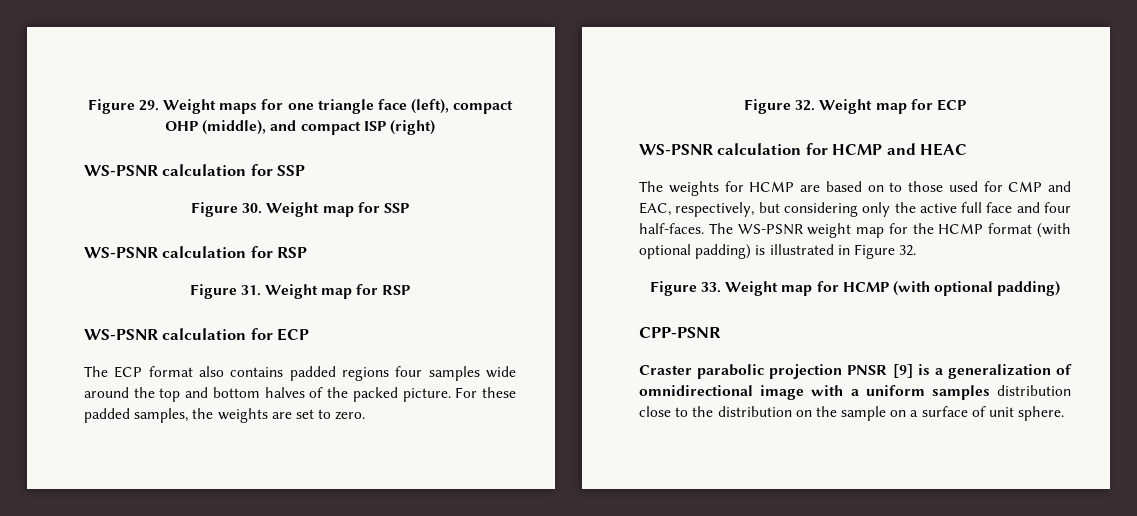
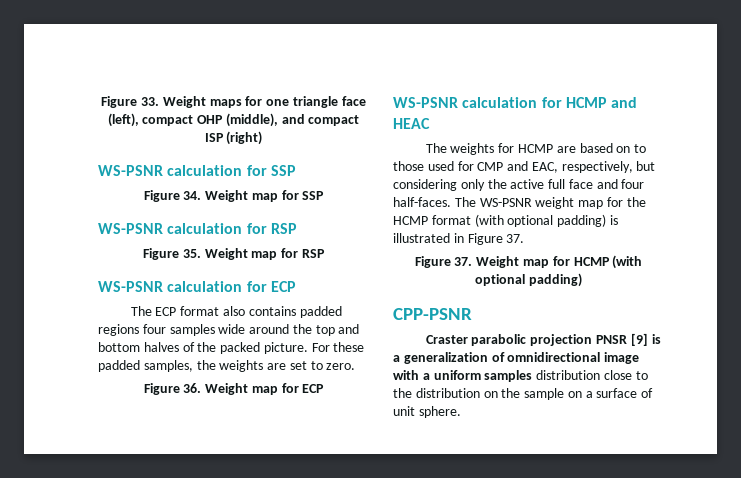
[87,99,159,114] Figure 29. -> [101,96,160,108] Figure 33.
[242,203,263,214] 30. -> [183,191,202,200] 34.
[240,285,261,296] 31. -> [182,249,201,258] 35.
[795,100,816,111] 32. -> [183,383,202,393] 36.
[899,245,917,256] [649,281,721,296] 32. // Figure 33. -> [506,234,525,243] [414,256,473,268] 37. // Figure 37.

